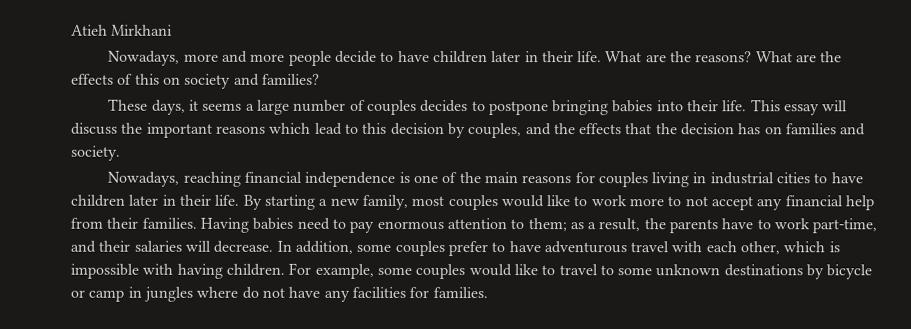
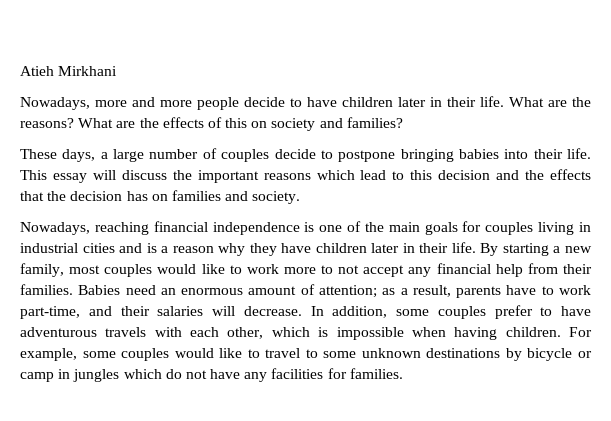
[188,99,243,111] it seems -> (96, 155) none
[420,99,469,113] decides -> [274,149,316,159] decide
[447,122,523,139] by couples, -> (491, 175) none
[521,175,572,184] reasons -> [424,222,458,235] goals
[813,173,828,184] to -> [119,243,277,256] and is a reason why they
[199,217,567,233] Having babies need to pay enormous attention to them; -> [78,284,377,298] Babies need an enormous amount of attention;
[643,218,666,230] the -> (451, 291) none
[630,241,670,253] travel -> [105,327,147,337] travels
[142,263,174,275] with -> [411,327,446,337] when
[196,286,239,298] where -> [123,369,162,379] which

